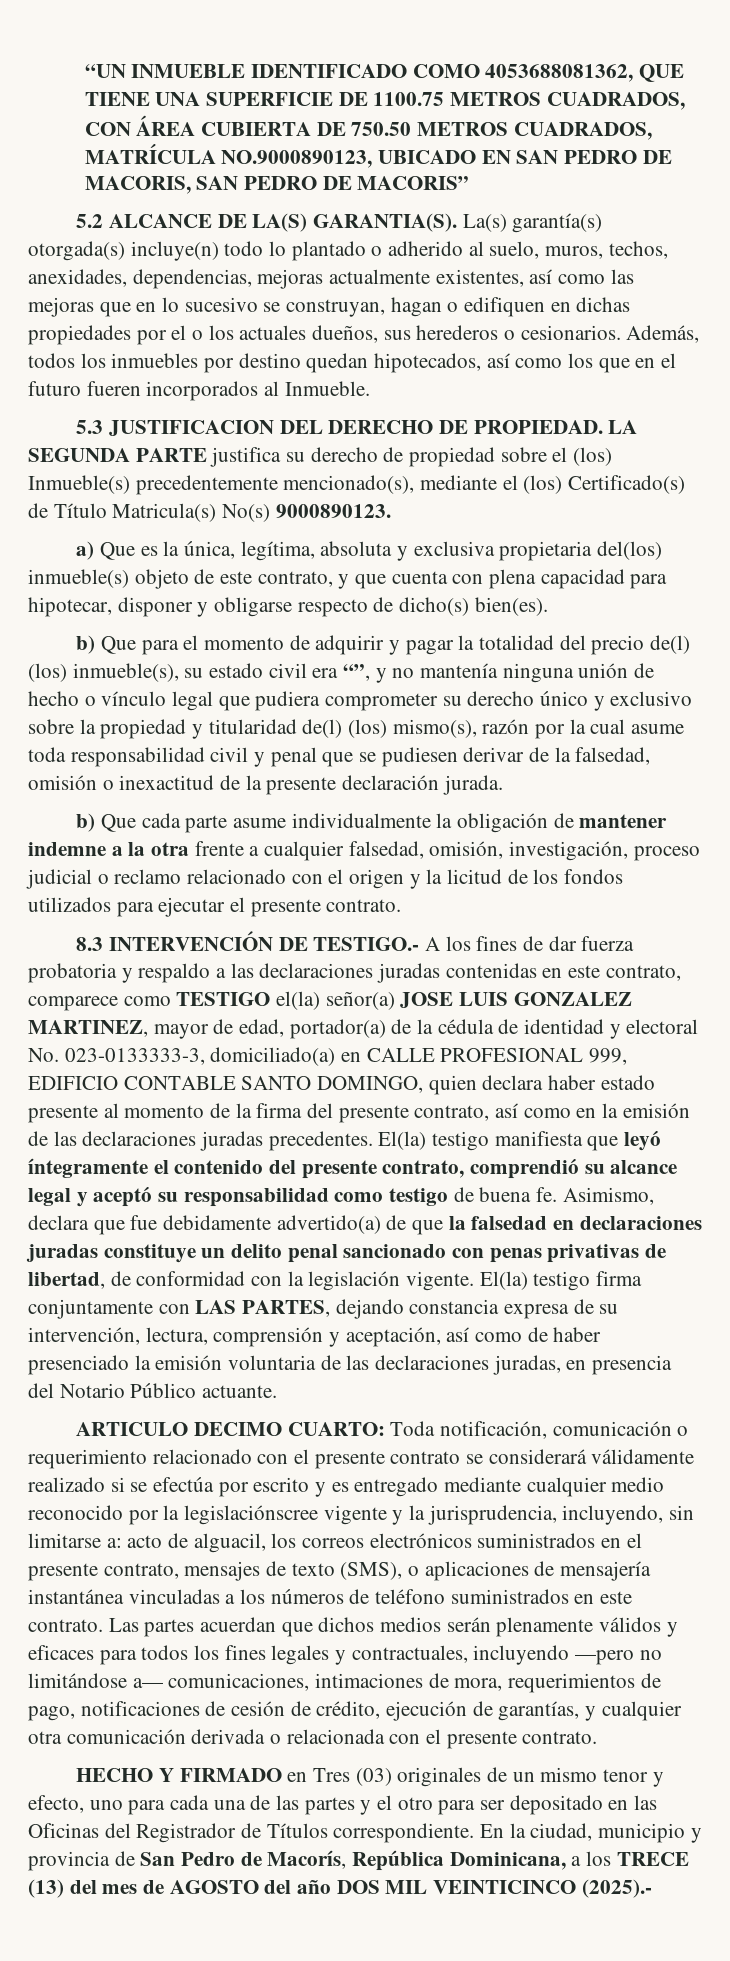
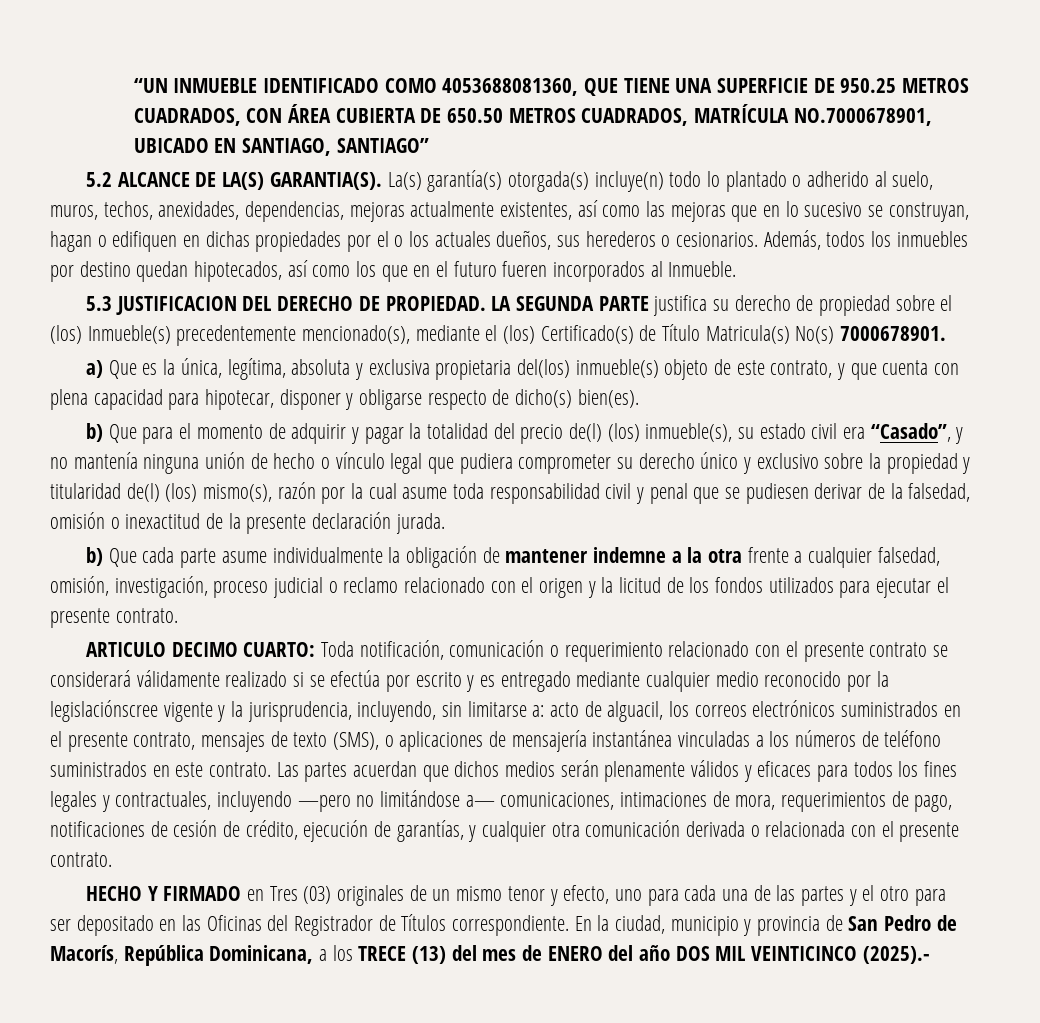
[485,64,634,82] 4053688081362, -> [442,78,579,96] 4053688081360,
[373,92,445,106] 1100.75 -> [840,78,897,93] 950.25
[351,122,412,136] 750.50 -> [446,108,503,123] 650.50
[221,150,373,168] NO.9000890123, -> [793,108,932,126] NO.7000678901,
[516,150,672,164] [84,176,470,194] SAN PEDRO DE MACORIS, SAN PEDRO DE MACORIS” -> [241,138,429,156] SANTIAGO, SANTIAGO”
[275,504,391,518] 9000890123. -> [840,326,947,341] 7000678901.
[343,664,371,681] “”, -> [870,423,951,442] “Casado”,
[76,931,635,951] [28,963,681,983] [28,991,632,1011] [28,1019,699,1039] [28,1047,628,1066] [28,1075,655,1095] [28,1103,690,1123] [28,1130,662,1151] [28,1158,678,1179] [28,1186,654,1207] [28,1215,702,1235] [26,1244,667,1263] [28,1271,643,1291] [28,1299,619,1319] [28,1327,602,1347] [28,1355,673,1375] [28,1383,278,1398] // 8.3 INTERVENCIÓN DE TESTIGO.- A los fines de dar fuerza probatoria y respaldo a las declaraciones juradas contenidas en este contrato, comparece como TESTIGO el(la) señor(a) JOSE LUIS GONZALEZ MARTINEZ, mayor de edad, portador(a) de la cédula de identidad y electoral No. 023-0133333-3, domiciliado(a) en CALLE PROFESIONAL 999, EDIFICIO CONTABLE SANTO DOMINGO, quien declara haber estado presente al momento de la firma del presente contrato, así como en la emisión de las declaraciones juradas precedentes. El(la) testigo manifiesta que leyó íntegramente el contenido del presente contrato, comprendió su alcance legal y aceptó su responsabilidad como testigo de buena fe. Asimismo, declara que fue debidamente advertido(a) de que la falsedad en declaraciones juradas constituye un delito penal sancionado con penas privativas de libertad, de conformidad con la legislación vigente. El(la) testigo firma conjuntamente con LAS PARTES, dejando constancia expresa de su intervención, lectura, comprensión y aceptación, así como de haber presenciado la emisión voluntaria de las declaraciones juradas, en presencia del Notario Público actuante. -> (178, 615) none
[169,1880,259,1894] AGOSTO -> [547,946,603,961] ENERO

